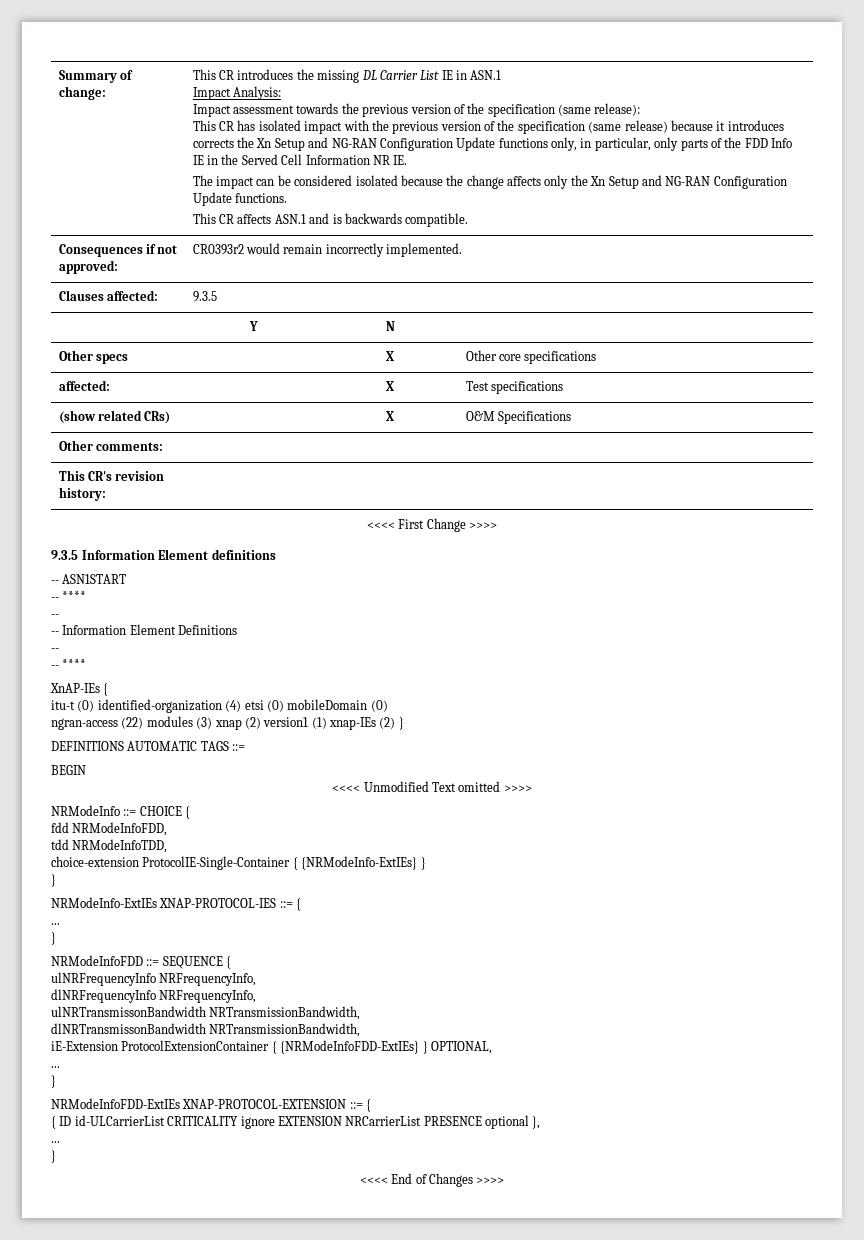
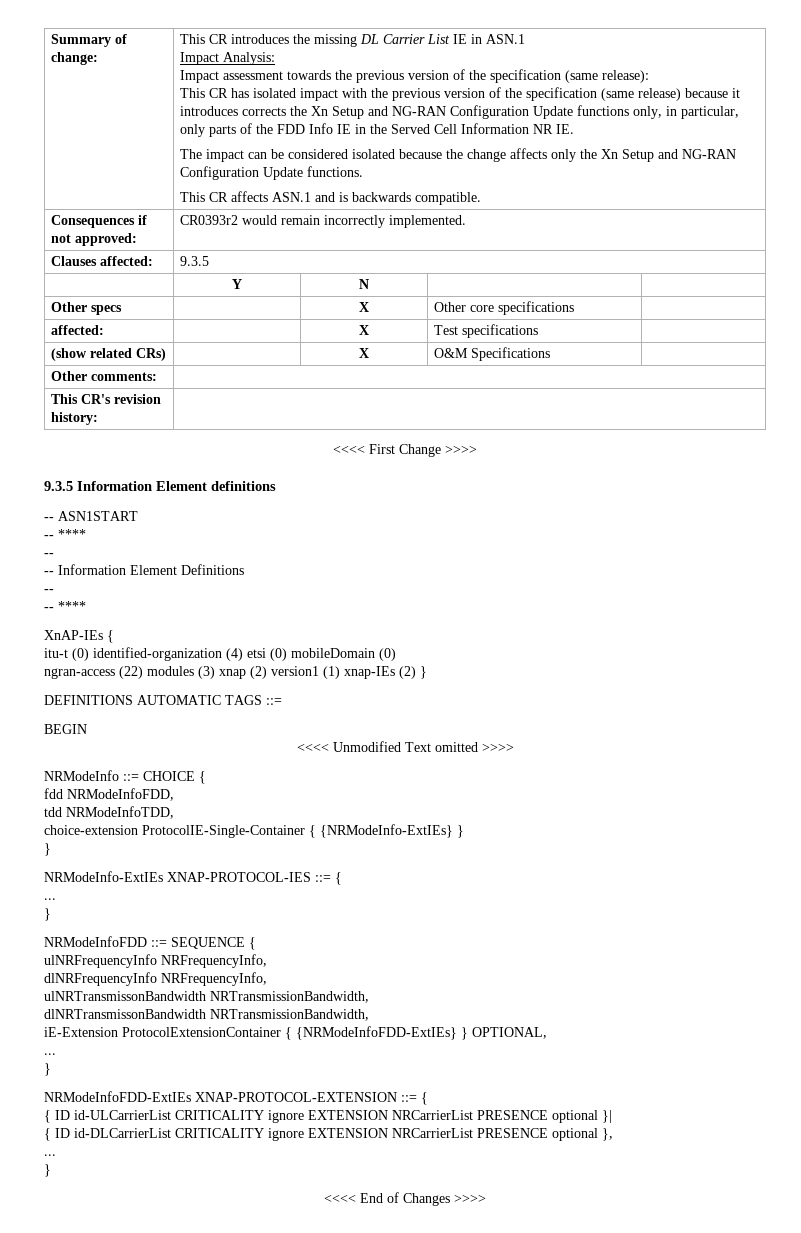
(529, 1122) none -> [602,1110,612,1123] [44,1128,598,1141] }| // { ID id-DLCarrierList CRITICALITY ignore EXTENSION NRCarrierList PRESENCE optional

